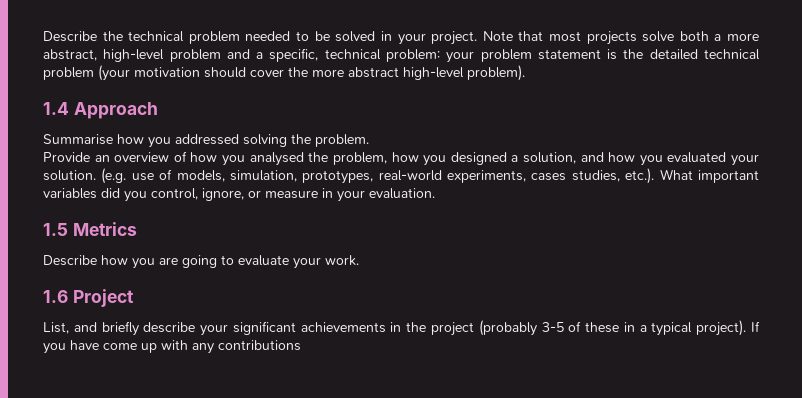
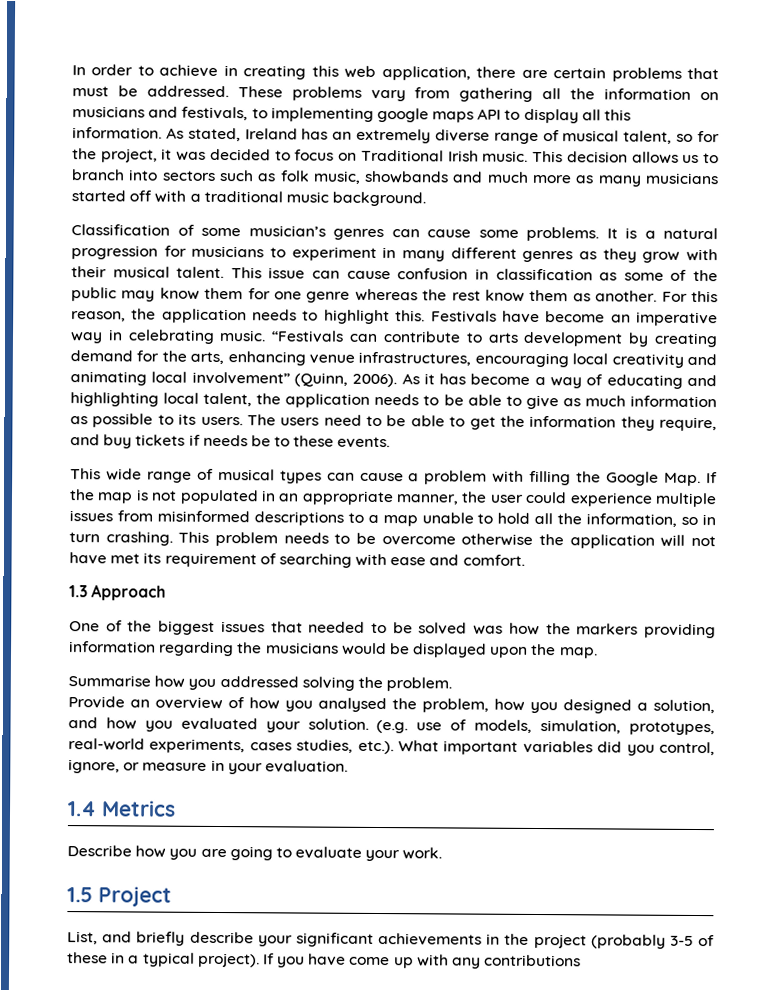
[43,31,759,45] [43,48,761,63] [43,65,525,81] [43,102,158,119] Describe the technical problem needed to be solved in your project. Note that most projects solve both a more abstract, high-level problem and a specific, technical problem: your problem statement is the detailed technical problem (your motivation should cover the more abstract high-level problem). // 1.4 Approach -> [72,64,719,82] [72,85,719,102] [72,106,632,124] [72,127,720,144] [72,148,720,164] [71,169,719,187] [71,190,427,207] [71,224,718,242] [71,245,718,263] [71,266,719,282] [71,287,718,303] [71,308,718,327] [70,329,718,348] [70,350,717,368] [70,371,717,389] [70,392,718,410] [70,413,717,432] [70,434,391,449] [70,468,718,487] [69,489,717,508] [69,510,717,527] [69,531,716,549] [69,552,525,568] [69,584,167,601] [69,620,717,639] [69,641,598,659] In order to achieve in creating this web application, there are certain problems that must be addressed. These problems vary from gathering all the information on musicians and festivals, to implementing google maps API to display all this information. As stated, Ireland has an extremely diverse range of musical talent, so for the project, it was decided to focus on Traditional Irish music. This decision allows us to branch into sectors such as folk music, showbands and much more as many musicians started off with a traditional music background. // Classification of some musician’s genres can cause some problems. It is a natural progression for musicians to experiment in many different genres as they grow with their musical talent. This issue can cause confusion in classification as some of the public may know them for one genre whereas the rest know them as another. For this reason, the application needs to highlight this. Festivals have become an imperative way in celebrating music. “Festivals can contribute to arts development by creating demand for the arts, enhancing venue infrastructures, encouraging local creativity and animating local involvement” (Quinn, 2006). As it has become a way of educating and highlighting local talent, the application needs to be able to give as much information as possible to its users. The users need to be able to get the information they require, and buy tickets if needs be to these events. // This wide range of musical types can cause a problem with filling the Google Map. If the map is not populated in an appropriate manner, the user could experience multiple issues from misinformed descriptions to a map unable to hold all the information, so in turn crashing. This problem needs to be overcome otherwise the application will not have met its requirement of searching with ease and comfort. // 1.3 Approach // One of the biggest issues that needed to be solved was how the markers providing information regarding the musicians would be displayed upon the map.
[43,223,68,236] 1.5 -> [67,801,97,817] 1.4
[43,290,68,303] 1.6 -> [67,887,93,903] 1.5

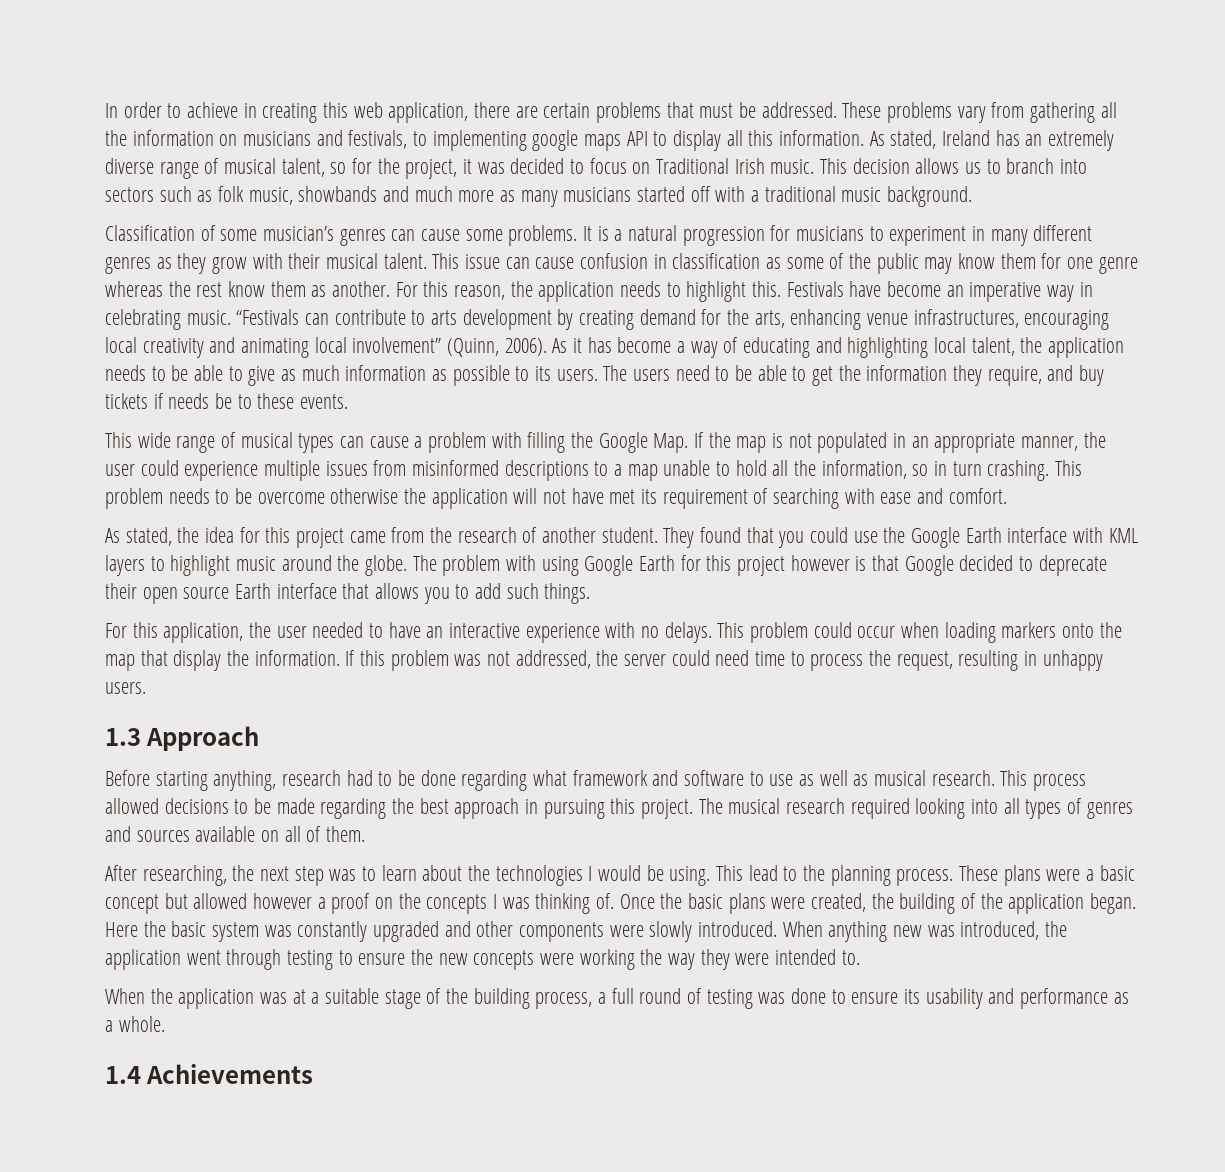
[69,584,167,601] [69,620,717,639] [69,641,598,659] [68,675,453,692] [68,696,715,714] [68,717,715,736] [68,738,715,756] [68,759,348,775] [67,800,176,817] [67,845,443,862] [67,886,172,907] [67,931,715,949] [67,952,582,969] 1.3 Approach // One of the biggest issues that needed to be solved was how the markers providing information regarding the musicians would be displayed upon the map. // Summarise how you addressed solving the problem. // Provide an overview of how you analysed the problem, how you designed a solution, and how you evaluated your solution. (e.g. use of models, simulation, prototypes, real-world experiments, cases studies, etc.). What important variables did you control, ignore, or measure in your evaluation. // 1.4 Metrics // Describe how you are going to evaluate your work. // 1.5 Project // List, and briefly describe your significant achievements in the project (probably 3-5 of these in a typical project). If you have come up with any contributions -> [105,527,1138,548] [105,555,1107,576] [105,583,591,604] [105,622,1122,643] [105,650,1103,671] [105,682,146,694] [105,726,260,751] [105,770,1087,791] [105,798,1133,819] [105,826,366,842] [105,865,1135,886] [105,893,1137,914] [105,921,1068,942] [105,949,860,970] [105,988,1129,1009] [105,1016,165,1032] [105,1064,314,1084] As stated, the idea for this project came from the research of another student. They found that you could use the Google Earth interface with KML layers to highlight music around the globe. The problem with using Google Earth for this project however is that Google decided to deprecate their open source Earth interface that allows you to add such things. // For this application, the user needed to have an interactive experience with no delays. This problem could occur when loading markers onto the map that display the information. If this problem was not addressed, the server could need time to process the request, resulting in unhappy users. // 1.3 Approach // Before starting anything, research had to be done regarding what framework and software to use as well as musical research. This process allowed decisions to be made regarding the best approach in pursuing this project. The musical research required looking into all types of genres and sources available on all of them. // After researching, the next step was to learn about the technologies I would be using. This lead to the planning process. These plans were a basic concept but allowed however a proof on the concepts I was thinking of. Once the basic plans were created, the building of the application began. Here the basic system was constantly upgraded and other components were slowly introduced. When anything new was introduced, the application went through testing to ensure the new concepts were working the way they were intended to. // When the application was at a suitable stage of the building process, a full round of testing was done to ensure its usability and performance as a whole. // 1.4 Achievements

